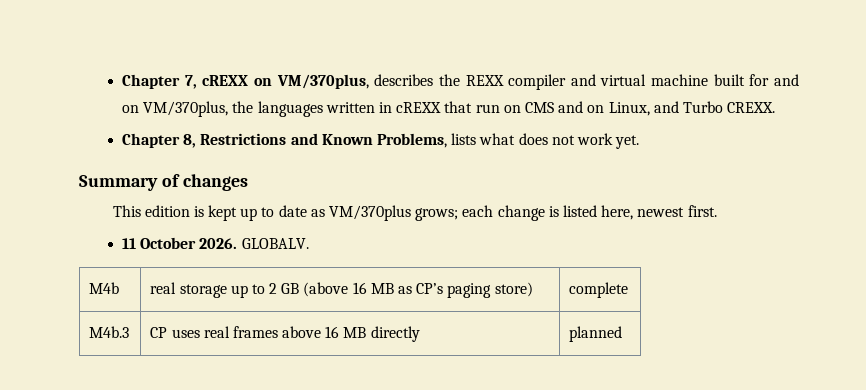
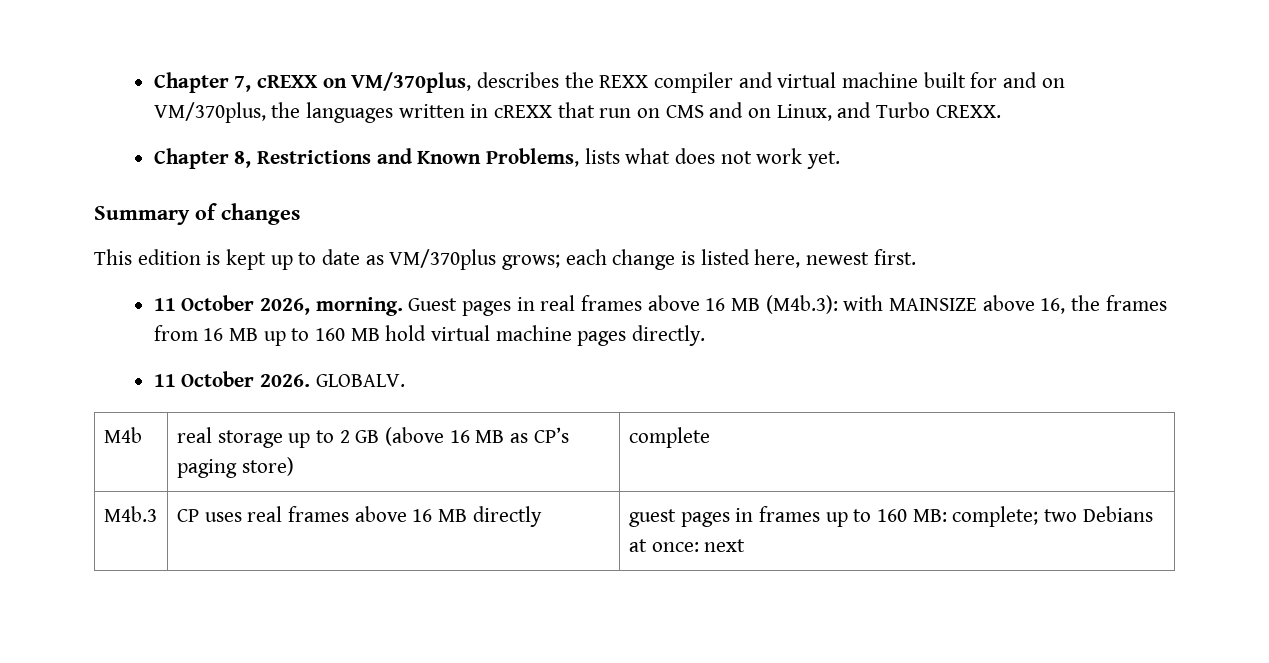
(717, 211) none -> [153,295,1167,316] [153,325,706,346] // 11 October 2026, morning. Guest pages in real frames above 16 MB (M4b.3): with MAINSIZE above 16, the frames from 16 MB up to 160 MB hold virtual machine pages directly.
[569,326,623,342] planned -> [628,506,1153,527] [628,539,746,552] guest pages in frames up to 160 MB: complete; two Debians at once: next

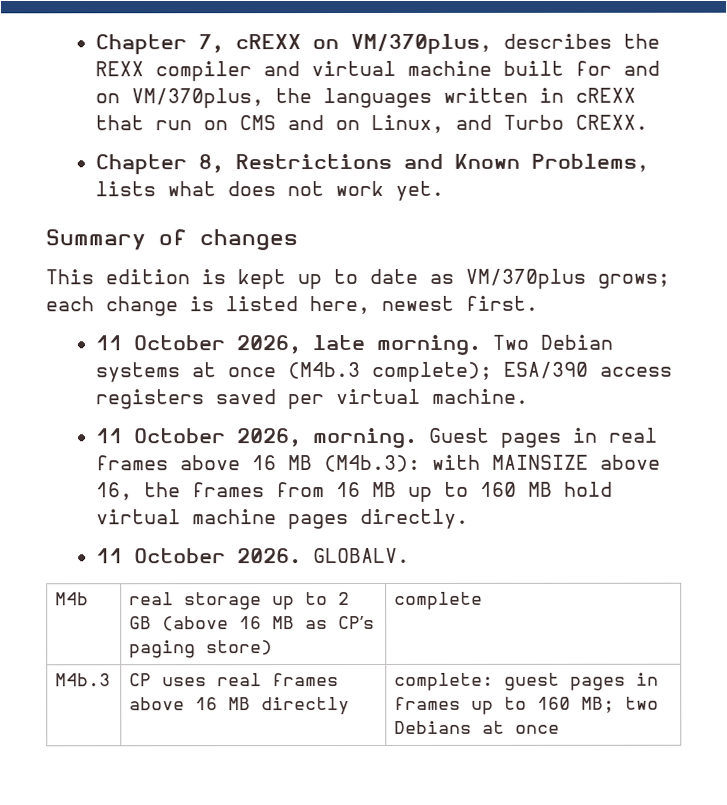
(916, 257) none -> [94,334,613,355] [94,361,672,383] [94,388,529,410] // 11 October 2026, late morning. Two Debian systems at once (M4b.3 complete); ESA/390 access registers saved per virtual machine.
(542, 516) none -> [394,672,495,691] complete:
[912,506,1039,527] MB: complete; -> [581,696,616,713] MB;
[651,539,746,552] once: next -> [515,724,561,734] once

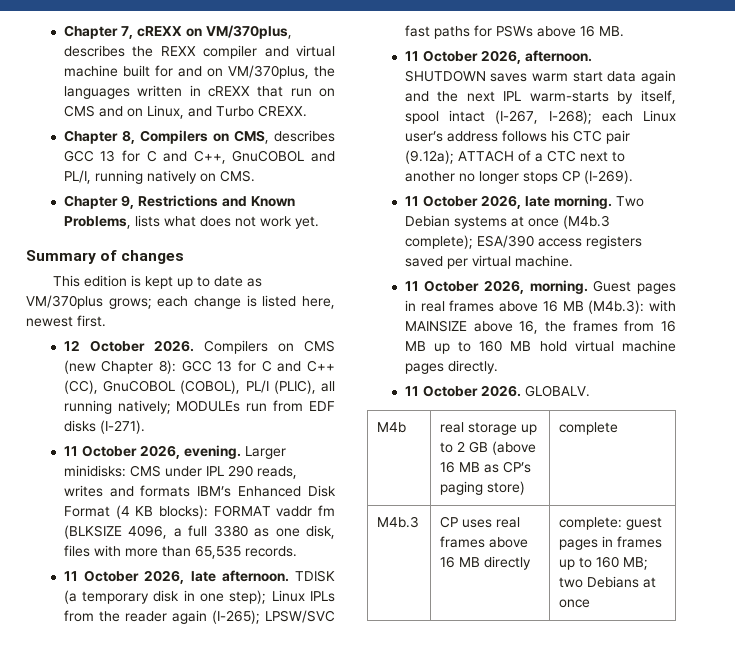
(224, 164) none -> [139,130,335,144] [63,150,335,164] [63,170,255,184] [63,195,134,209] Compilers on CMS, describes GCC 13 for C and C++, GnuCOBOL and PL/I, running natively on CMS. // Chapter 9,
(538, 303) none -> [63,340,335,354] [63,360,335,374] [63,380,335,394] [63,400,335,414] [63,420,145,434] [63,445,286,459] [63,465,297,479] [63,485,336,497] [63,505,335,519] [63,525,335,539] [63,545,297,559] [63,570,335,584] [63,590,335,604] [63,610,335,624] [404,25,624,39] [404,50,592,64] [404,70,676,84] [404,90,676,104] [404,110,676,124] [404,130,630,144] [404,150,625,164] [404,170,633,184] // 12 October 2026. Compilers on CMS (new Chapter 8): GCC 13 for C and C++ (CC), GnuCOBOL (COBOL), PL/I (PLIC), all running natively; MODULEs run from EDF disks (I-271). // 11 October 2026, evening. Larger minidisks: CMS under IPL 290 reads, writes and formats IBM’s Enhanced Disk Format (4 KB blocks): FORMAT vaddr fm (BLKSIZE 4096, a full 3380 as one disk, files with more than 65,535 records. // 11 October 2026, late afternoon. TDISK (a temporary disk in one step); Linux IPLs from the reader again (I-265); LPSW/SVC fast paths for PSWs above 16 MB. // 11 October 2026, afternoon. SHUTDOWN saves warm start data again and the next IPL warm-starts by itself, spool intact (I-267, I-268); each Linux user’s address follows his CTC pair (9.12a); ATTACH of a CTC next to another no longer stops CP (I-269).

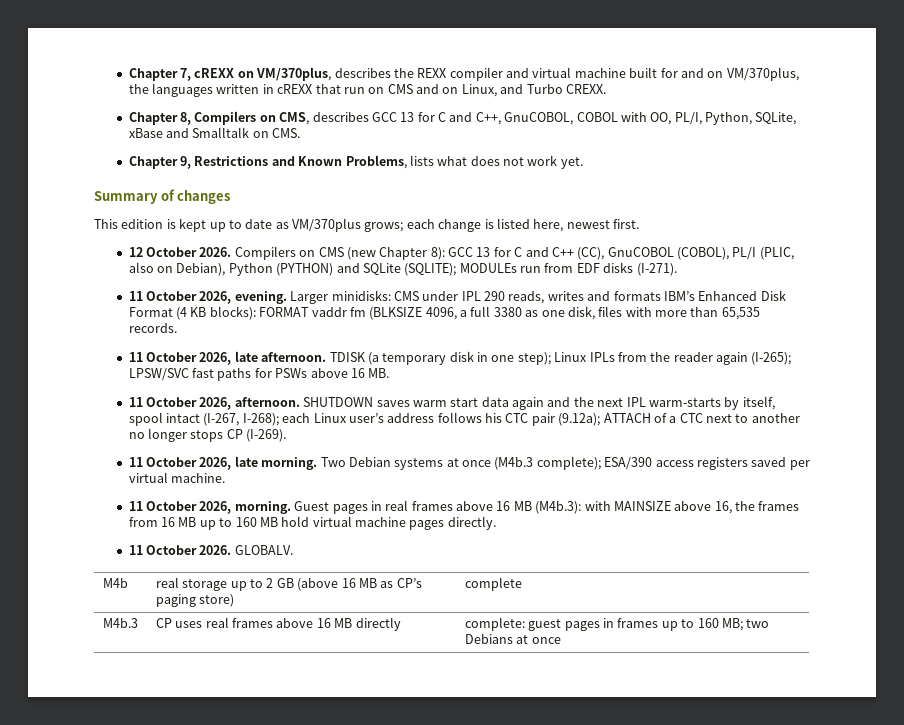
[232,150,335,162] [63,170,197,184] GnuCOBOL and PL/I, running natively -> [504,112,797,125] [128,127,250,138] GnuCOBOL, COBOL with OO, PL/I, Python, SQLite, xBase and Smalltalk
[273,380,335,394] [63,400,171,414] (PLIC), all running natively; -> [759,247,794,260] [128,262,457,276] (PLIC, also on Debian), Python (PYTHON) and SQLite (SQLITE);

